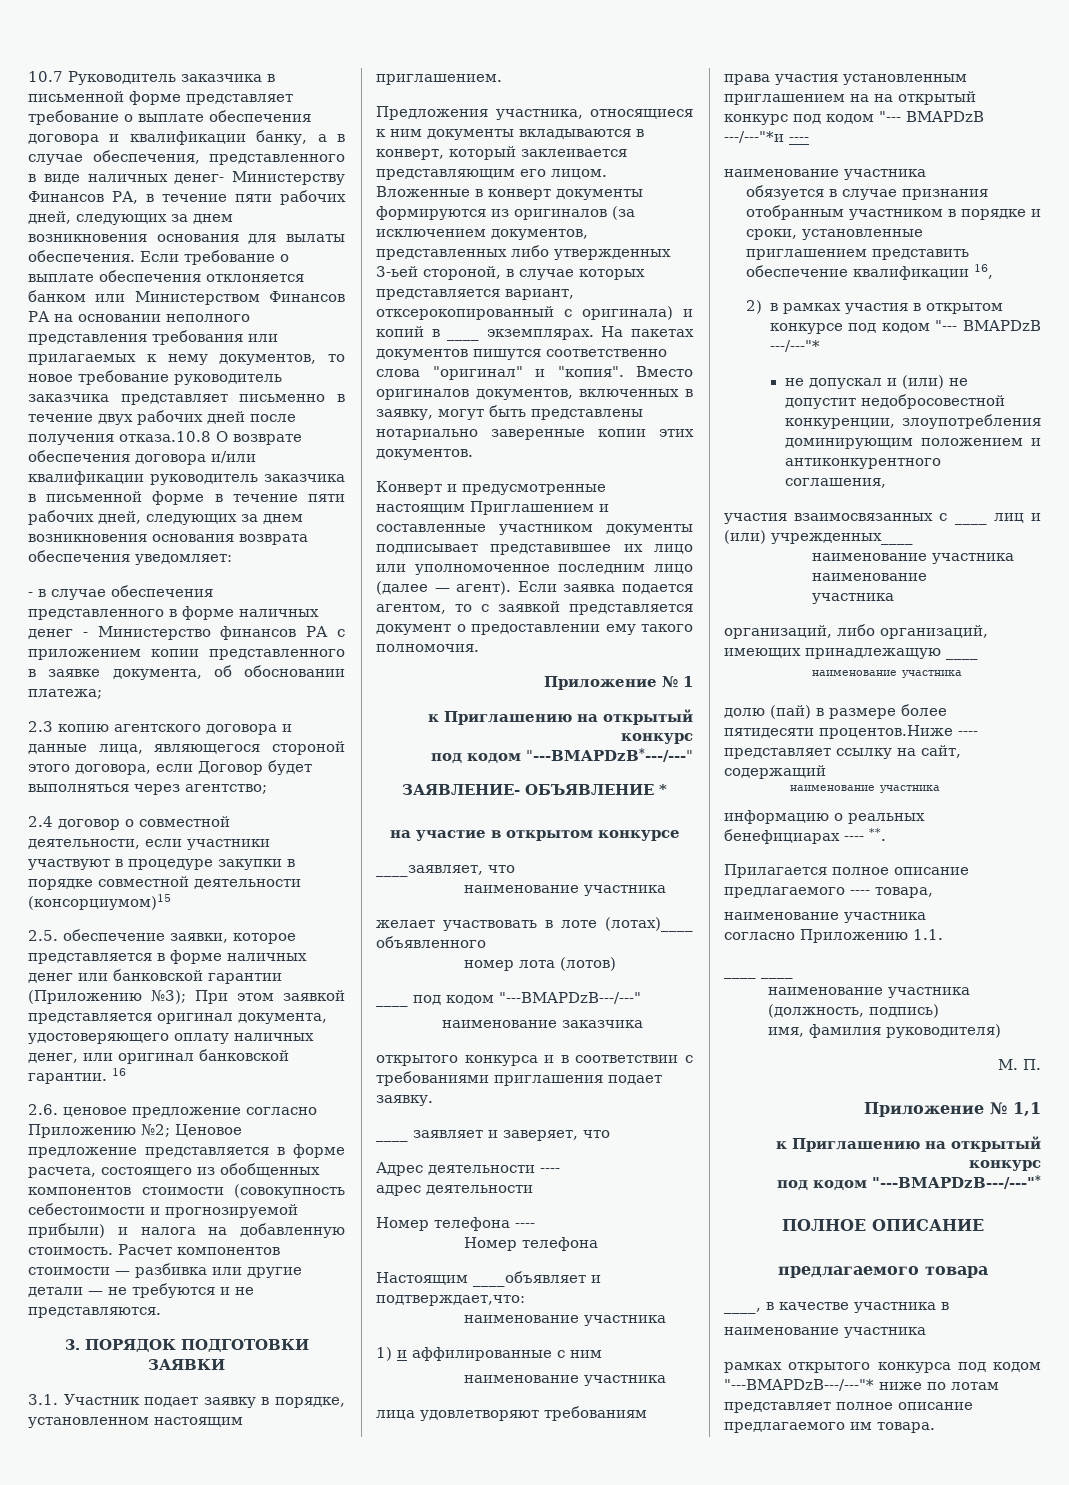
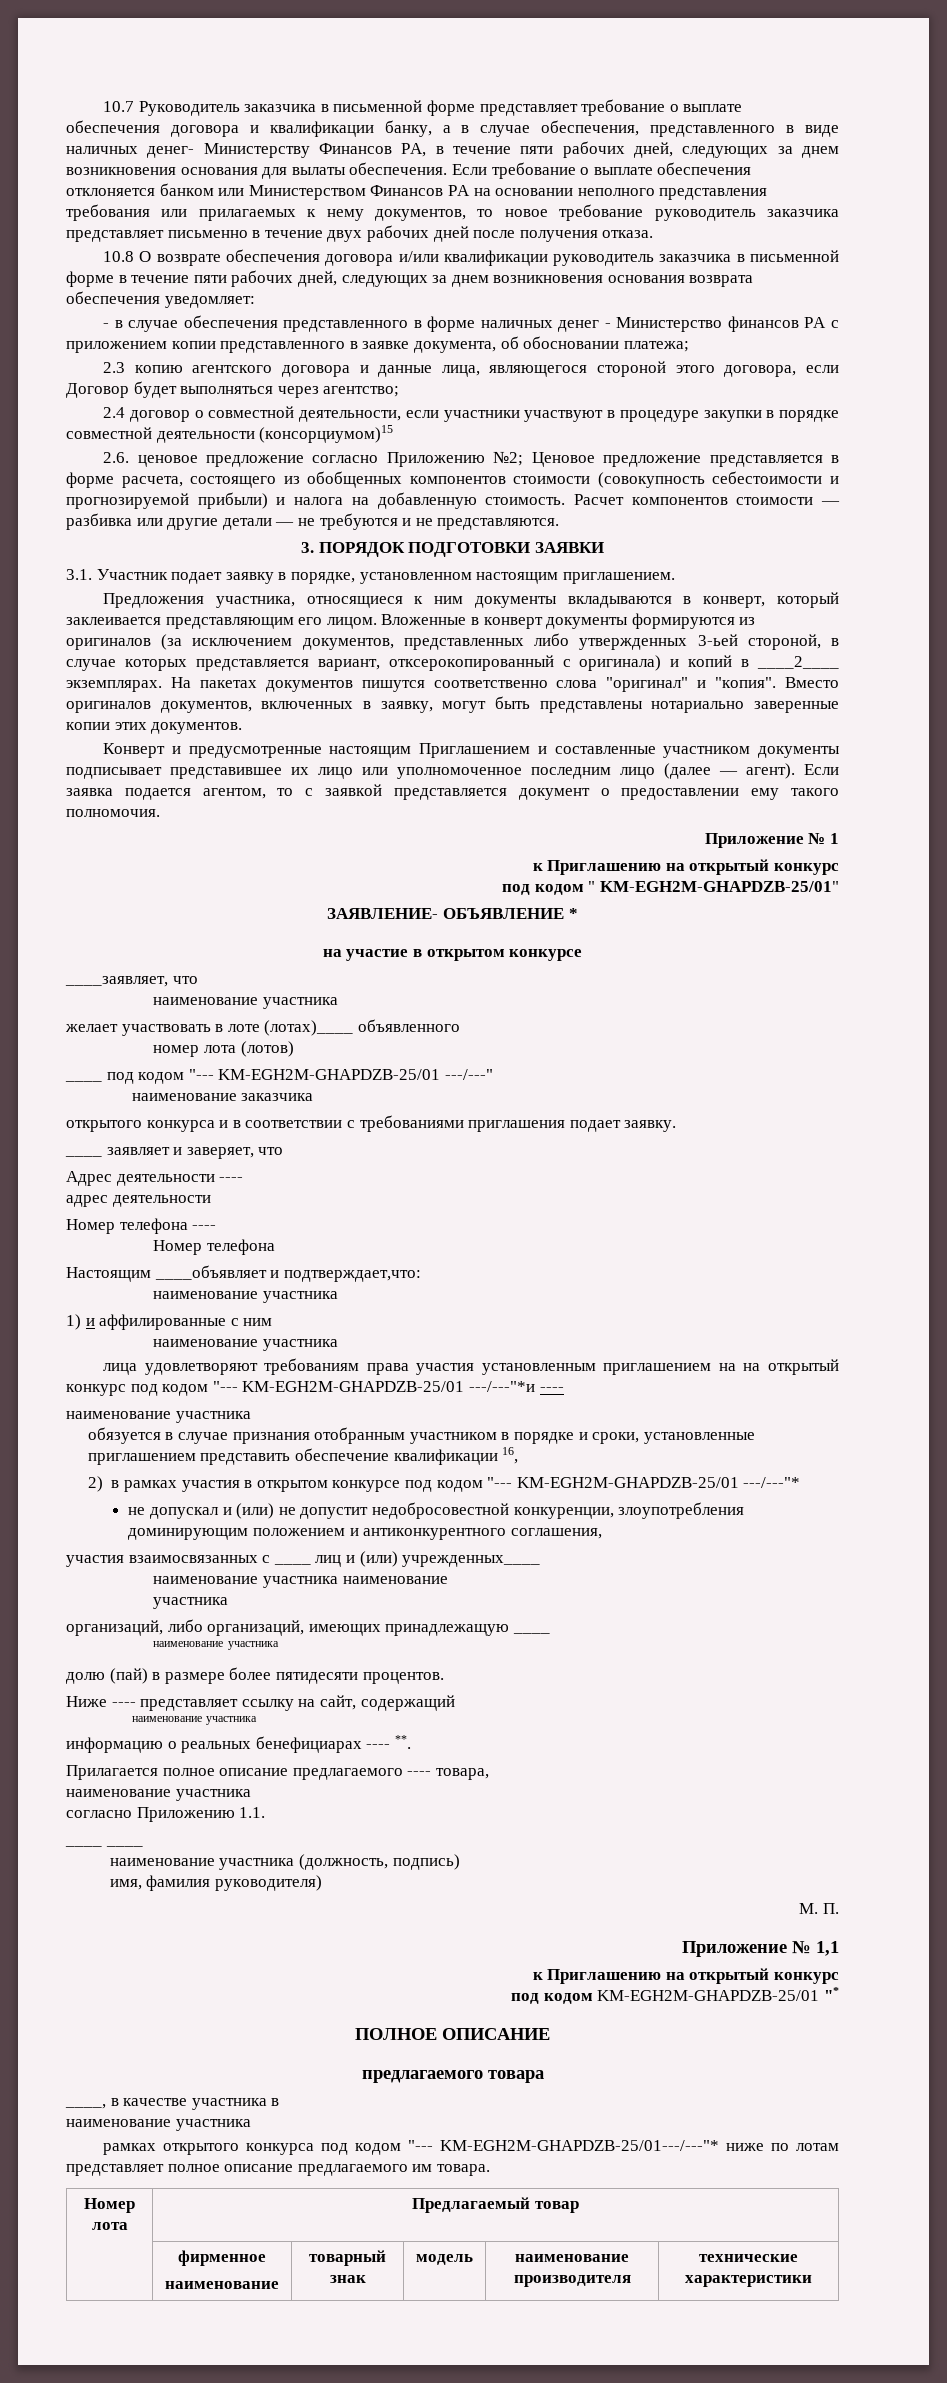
[119,431,211,442] отказа.10.8 -> [602,230,654,238] [103,251,135,262] отказа. // 10.8
[28,929,296,944] [28,950,307,964] [28,969,282,984] [28,990,345,1004] [28,1013,327,1024] [28,1033,314,1044] [28,1049,289,1064] [28,1068,126,1084] // 2.5. обеспечение заявки, которое представляется в форме наличных денег или банковской гарантии (Приложению №3); При этом заявкой представляется оригинал документа, удостоверяющего оплату наличных денег, или оригинал банковской гарантии. 16 -> (394, 434) none
[447,337,480,341] ____ -> [756,656,839,669] ____2____
[526,748,693,762] "---BMAPDzB*---/---" -> [588,881,839,892] " KM-EGH2M-GHAPDZB-25/01"
[499,992,641,1004] "---BMAPDzB---/---" -> [188,1069,493,1080] "--- KM-EGH2M-GHAPDZB-25/01 ---/---"
[906,111,984,122] BMAPDzB -> [242,1381,465,1392] KM-EGH2M-GHAPDZB-25/01
[963,320,1041,331] BMAPDzB -> [516,1477,739,1488] KM-EGH2M-GHAPDZB-25/01
[819,725,953,739] процентов.Ниже -> [362,1672,444,1684] [66,1696,107,1707] процентов. // Ниже
[872,1175,1041,1189] "---BMAPDzB---/---"* -> [597,1987,839,2001] KM-EGH2M-GHAPDZB-25/01 "*
[724,1379,874,1391] "---BMAPDzB---/---"* -> [408,2140,720,2151] "--- KM-EGH2M-GHAPDZB-25/01---/---"*
(935, 1427) none -> [84,2198,135,2213] [91,2222,128,2230] [412,2197,579,2213] [178,2250,266,2266] [165,2281,279,2289] [309,2250,386,2266] [329,2275,366,2283] [416,2254,473,2265] [515,2254,629,2262] [513,2275,631,2287] [699,2254,798,2262] [685,2275,812,2287] // Номер лота | Предлагаемый товар // | фирменное // наименование | товарный знак | модель | наименование производителя | технические характеристики

